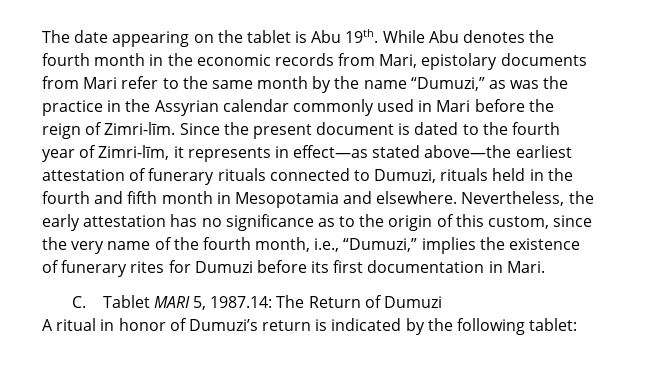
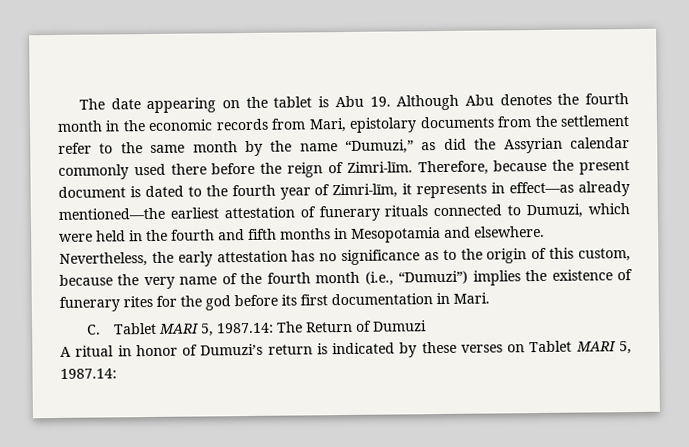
[345,29,425,43] 19th. While -> [369,94,460,111] 19. Although
[83,77,118,89] Mari -> [534,115,630,128] the settlement
[510,76,569,89] [42,100,122,116] was the practice in -> [443,138,467,150] did
[418,100,471,112] in Mari -> [170,163,207,175] there
[179,123,220,135] Since -> [417,159,548,176] Therefore, because
[372,145,512,158] stated above—the -> [578,181,630,197] [58,207,165,220] already mentioned—the
[440,168,489,181] rituals -> [588,203,631,215] [59,233,93,242] which were
[161,191,213,204] month -> [280,228,331,240] months
[553,215,593,227] since -> [59,274,113,286] because
[255,237,418,252] month, i.e., “Dumuzi,” -> [315,270,469,286] month (i.e., “Dumuzi”)
[194,261,253,273] Dumuzi -> [180,295,231,311] the god
[427,318,578,335] the following tablet: -> [421,340,632,355] [60,368,117,379] these verses on Tablet MARI 5, 1987.14:

